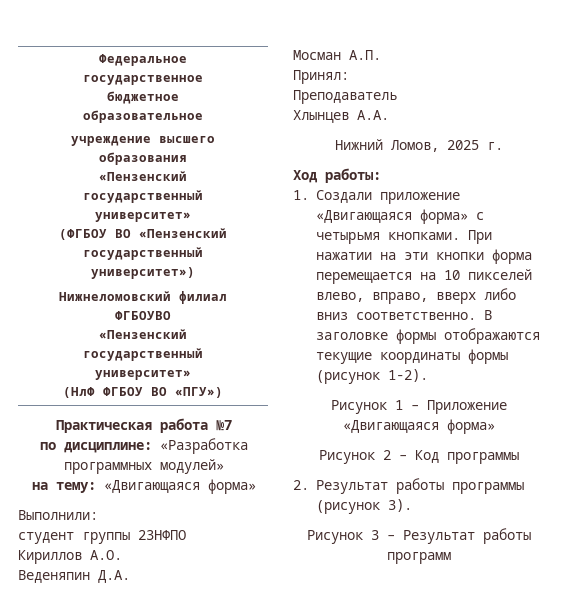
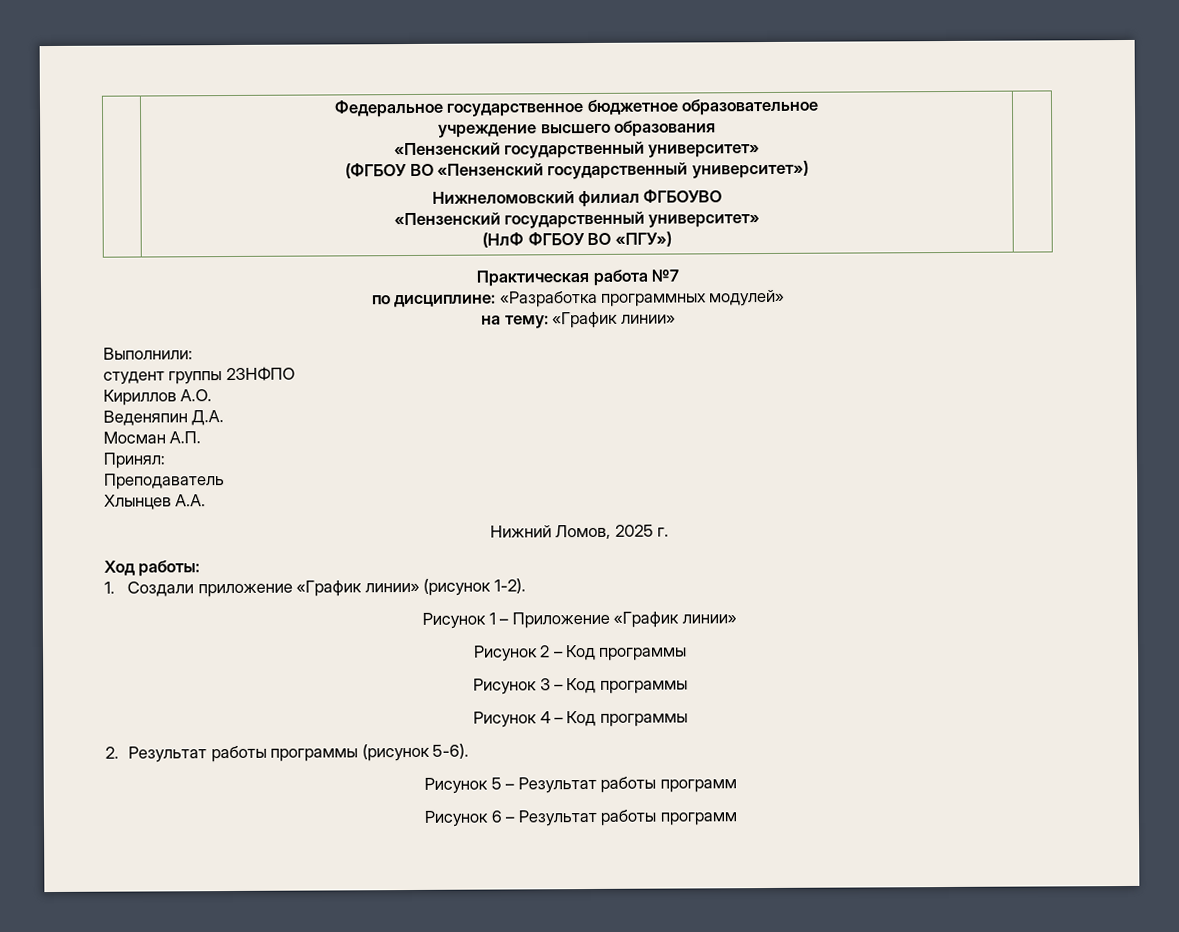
[103,479,256,494] «Двигающаяся форма» -> [552,311,676,329] «График линии»
[316,209,484,224] [316,230,492,244] [316,249,532,264] [316,269,532,284] [316,288,516,304] [316,310,492,320] [316,328,540,344] [316,349,508,364] «Двигающаяся форма» с четырьмя кнопками. При нажатии на эти кнопки форма перемещается на 10 пикселей влево, вправо, вверх либо вниз соответственно. В заголовке формы отображаются текущие координаты формы -> [296,580,420,597] «График линии»
[342,419,495,434] «Двигающаяся форма» -> [613,611,737,628] «График линии»
(519, 458) none -> [473,677,688,695] [473,710,688,728] // Рисунок 3 – Код программы // Рисунок 4 – Код программы
[388,499,412,512] [306,528,531,544] [386,552,451,564] 3). // Рисунок 3 – Результат работы программ -> [432,743,470,759] [424,776,737,794] [424,809,738,827] 5-6). // Рисунок 5 – Результат работы программ // Рисунок 6 – Результат работы программ

